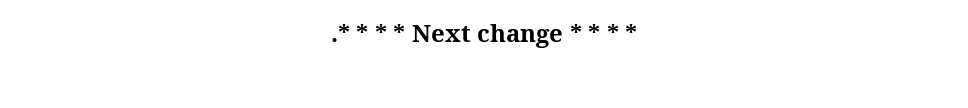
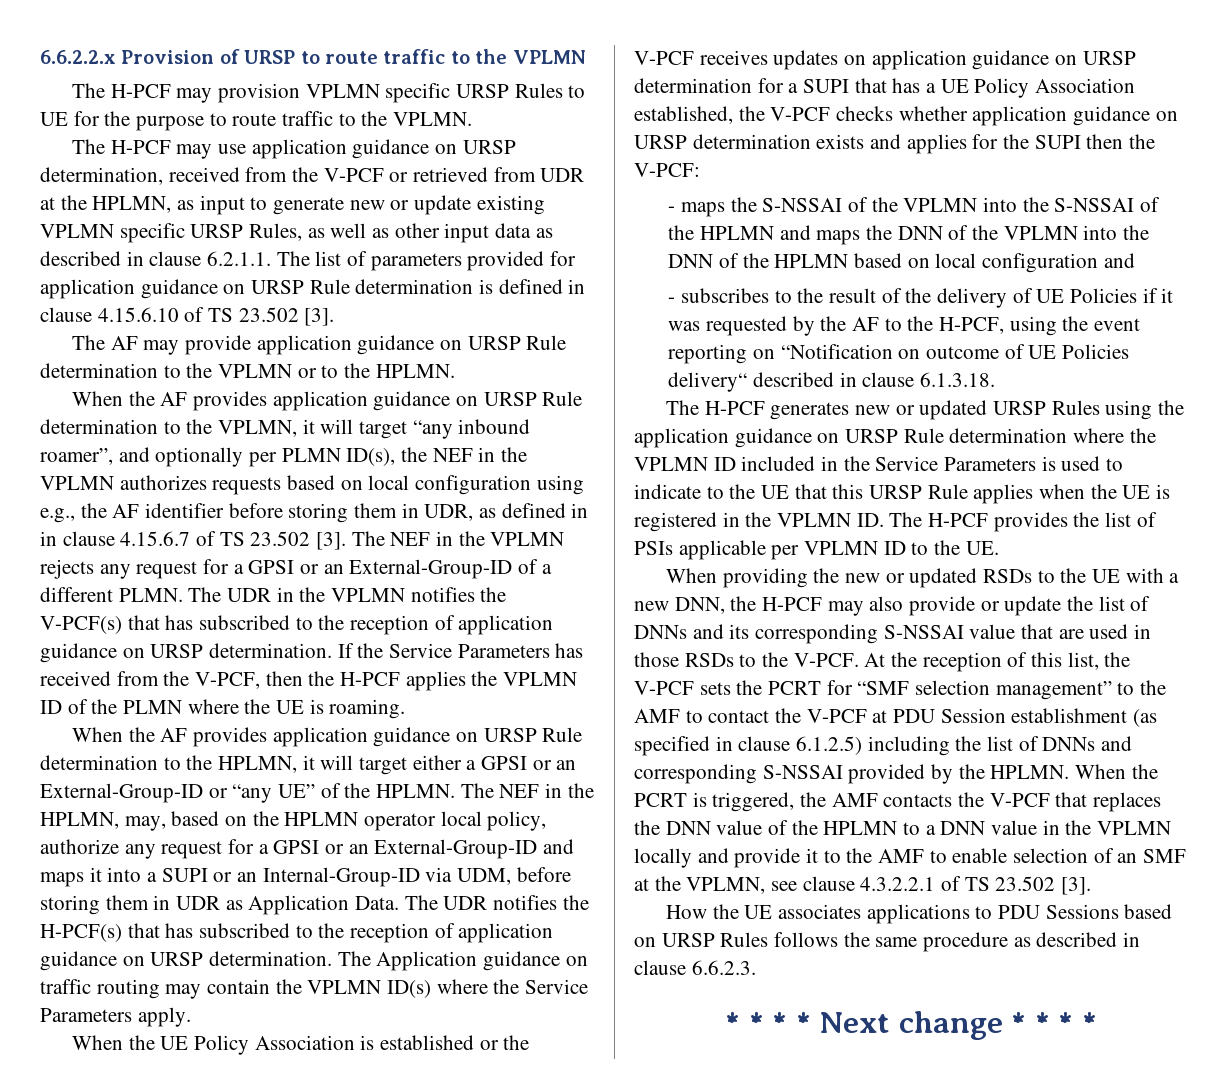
[330,24,350,42] .* -> [40,49,586,64] [71,83,586,103] [40,111,473,131] [71,139,516,159] [40,167,585,185] [40,195,545,215] [40,223,553,243] [40,251,577,271] [40,279,586,299] [40,307,335,326] [71,335,567,355] [40,363,455,378] [71,391,583,411] [40,419,531,439] [40,447,528,467] [40,475,584,495] [40,503,589,523] [40,531,565,550] [40,559,552,579] [40,587,507,602] [40,615,554,635] [40,643,584,663] [40,671,578,691] [40,699,406,719] [71,727,583,747] [40,755,577,775] [40,783,594,803] [40,811,547,831] [40,839,575,859] [40,867,571,887] [40,895,589,915] [40,923,554,943] [40,951,588,971] [40,979,589,999] [40,1007,191,1027] [71,1035,530,1055] [634,50,1136,70] [634,78,1136,98] [634,106,1178,126] [634,134,1156,154] [634,163,700,177] [668,197,1160,217] [668,225,1149,245] [668,253,1135,273] [668,288,1174,308] [668,316,1140,336] [668,344,1129,364] [668,372,995,392] [665,400,1184,420] [634,428,1156,448] [634,456,1124,471] [634,484,1171,504] [634,512,1157,532] [634,540,999,560] [665,568,1180,588] [634,596,1151,616] [634,624,1152,644] [634,652,1131,672] [634,680,1167,700] [634,708,1158,727] [634,736,1133,756] [634,764,1158,784] [634,792,1162,812] [634,820,1172,835] [634,848,1187,868] [634,876,1092,895] [665,904,1173,924] [634,932,1141,952] [634,960,756,975] [725,1012,741,1033] 6.6.2.2.x Provision of URSP to route traffic to the VPLMN // The H-PCF may provision VPLMN specific URSP Rules to UE for the purpose to route traffic to the VPLMN. // The H-PCF may use application guidance on URSP determination, received from the V-PCF or retrieved from UDR at the HPLMN, as input to generate new or update existing VPLMN specific URSP Rules, as well as other input data as described in clause 6.2.1.1. The list of parameters provided for application guidance on URSP Rule determination is defined in clause 4.15.6.10 of TS 23.502 [3]. // The AF may provide application guidance on URSP Rule determination to the VPLMN or to the HPLMN. // When the AF provides application guidance on URSP Rule determination to the VPLMN, it will target “any inbound roamer”, and optionally per PLMN ID(s), the NEF in the VPLMN authorizes requests based on local configuration using e.g., the AF identifier before storing them in UDR, as defined in in clause 4.15.6.7 of TS 23.502 [3]. The NEF in the VPLMN rejects any request for a GPSI or an External-Group-ID of a different PLMN. The UDR in the VPLMN notifies the V-PCF(s) that has subscribed to the reception of application guidance on URSP determination. If the Service Parameters has received from the V-PCF, then the H-PCF applies the VPLMN ID of the PLMN where the UE is roaming. // When the AF provides application guidance on URSP Rule determination to the HPLMN, it will target either a GPSI or an External-Group-ID or “any UE” of the HPLMN. The NEF in the HPLMN, may, based on the HPLMN operator local policy, authorize any request for a GPSI or an External-Group-ID and maps it into a SUPI or an Internal-Group-ID via UDM, before storing them in UDR as Application Data. The UDR notifies the H-PCF(s) that has subscribed to the reception of application guidance on URSP determination. The Application guidance on traffic routing may contain the VPLMN ID(s) where the Service Parameters apply. // When the UE Policy Association is established or the V-PCF receives updates on application guidance on URSP determination for a SUPI that has a UE Policy Association established, the V-PCF checks whether application guidance on URSP determination exists and applies for the SUPI then the V-PCF: // - maps the S-NSSAI of the VPLMN into the S-NSSAI of the HPLMN and maps the DNN of the VPLMN into the DNN of the HPLMN based on local configuration and // - subscribes to the result of the delivery of UE Policies if it was requested by the AF to the H-PCF, using the event reporting on “Notification on outcome of UE Policies delivery“ described in clause 6.1.3.18. // The H-PCF generates new or updated URSP Rules using the application guidance on URSP Rule determination where the VPLMN ID included in the Service Parameters is used to indicate to the UE that this URSP Rule applies when the UE is registered in the VPLMN ID. The H-PCF provides the list of PSIs applicable per VPLMN ID to the UE. // When providing the new or updated RSDs to the UE with a new DNN, the H-PCF may also provide or update the list of DNNs and its corresponding S-NSSAI value that are used in those RSDs to the V-PCF. At the reception of this list, the V-PCF sets the PCRT for “SMF selection management” to the AMF to contact the V-PCF at PDU Session establishment (as specified in clause 6.1.2.5) including the list of DNNs and corresponding S-NSSAI provided by the HPLMN. When the PCRT is triggered, the AMF contacts the V-PCF that replaces the DNN value of the HPLMN to a DNN value in the VPLMN locally and provide it to the AMF to enable selection of an SMF at the VPLMN, see clause 4.3.2.2.1 of TS 23.502 [3]. // How the UE associates applications to PDU Sessions based on URSP Rules follows the same procedure as described in clause 6.6.2.3. // *

